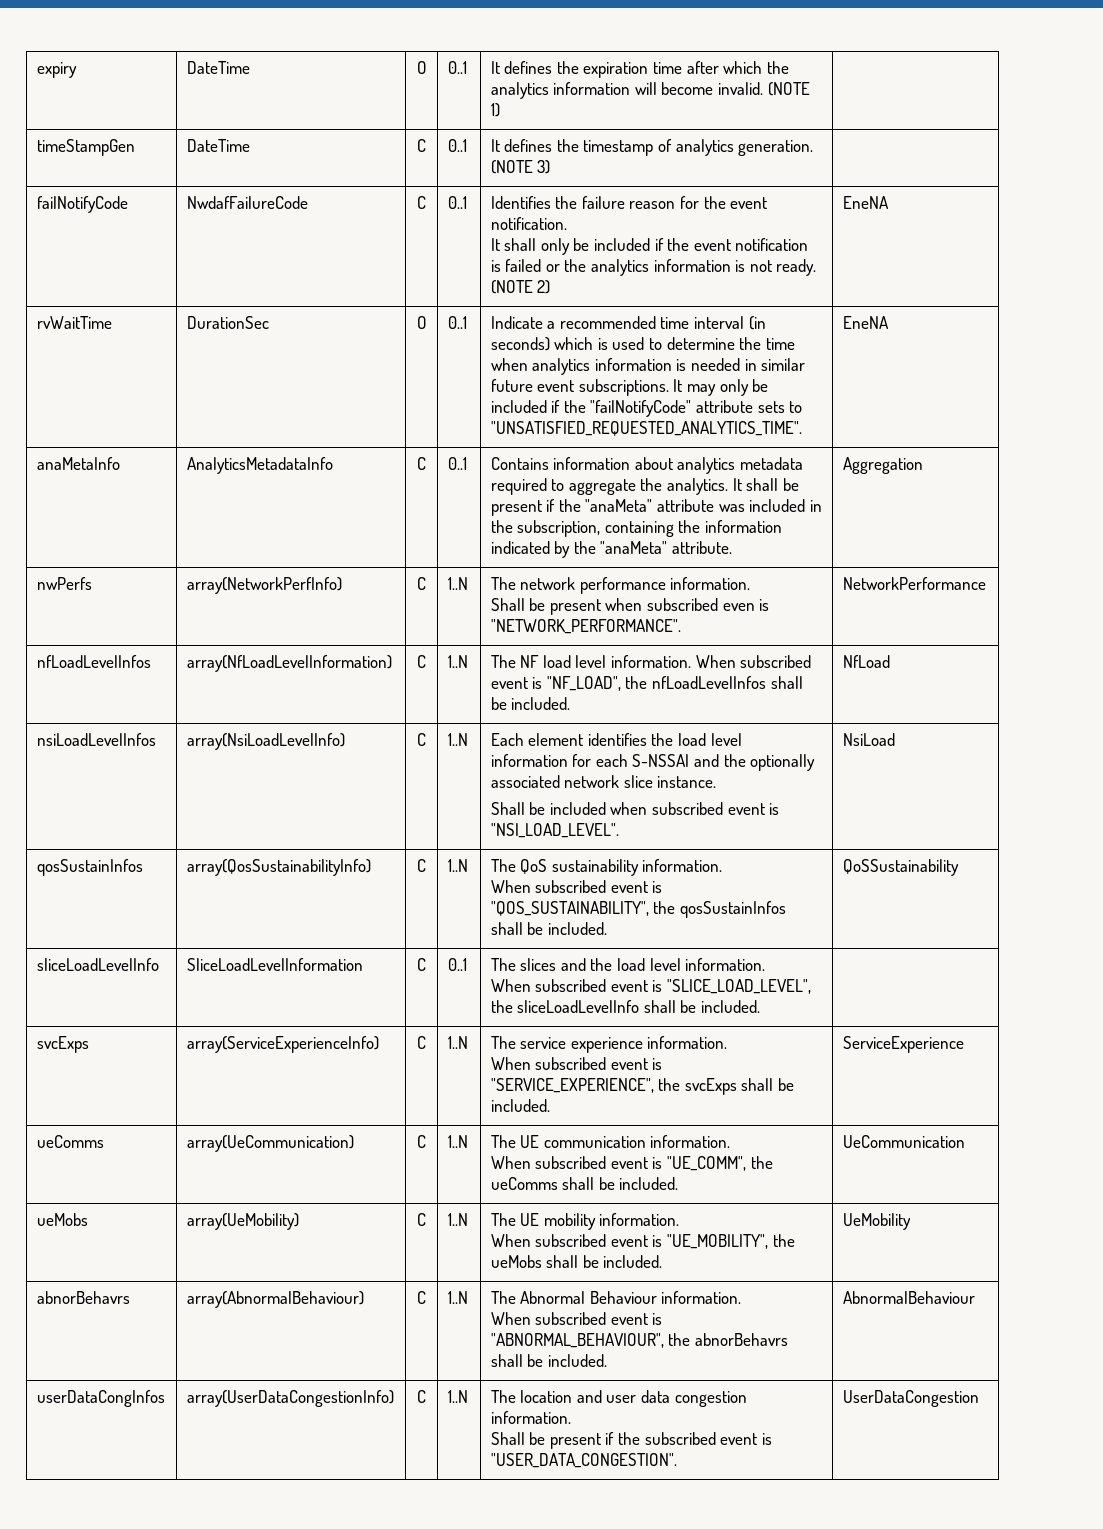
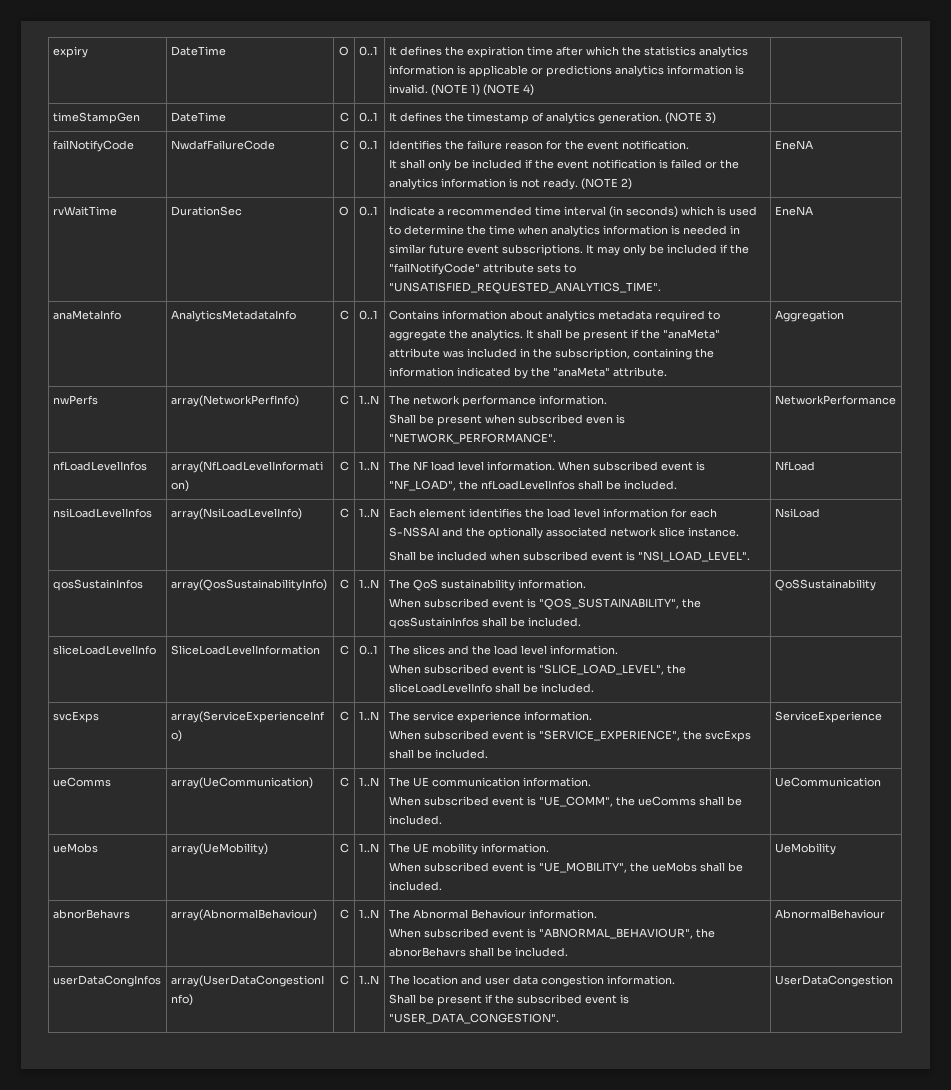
[490,82,714,99] analytics information will become -> [643,46,748,58] [388,65,744,77] statistics analytics information is applicable or predictions analytics information is
(500, 110) none -> [482,84,534,96] (NOTE 4)

